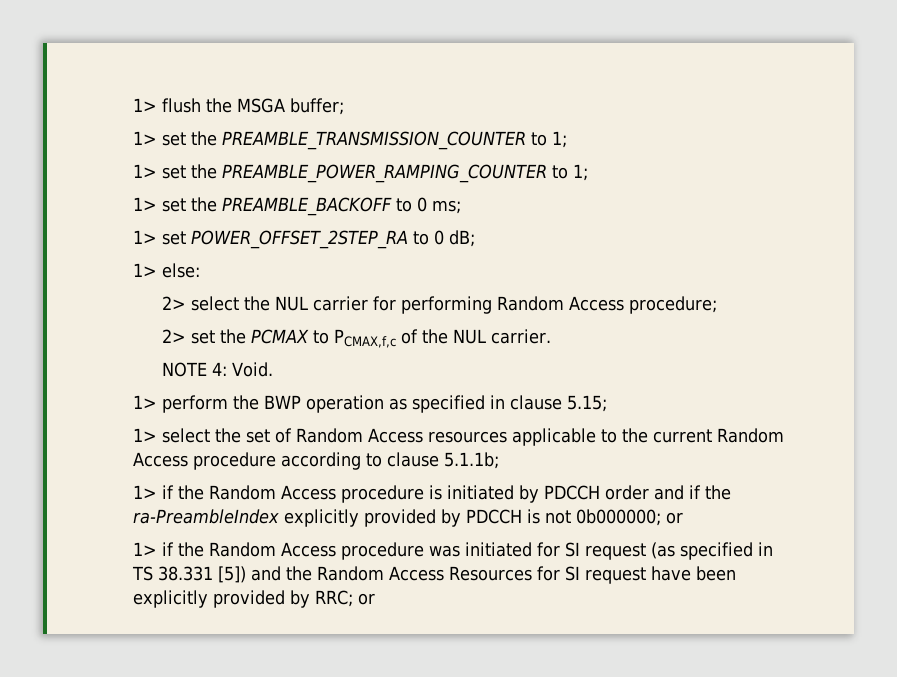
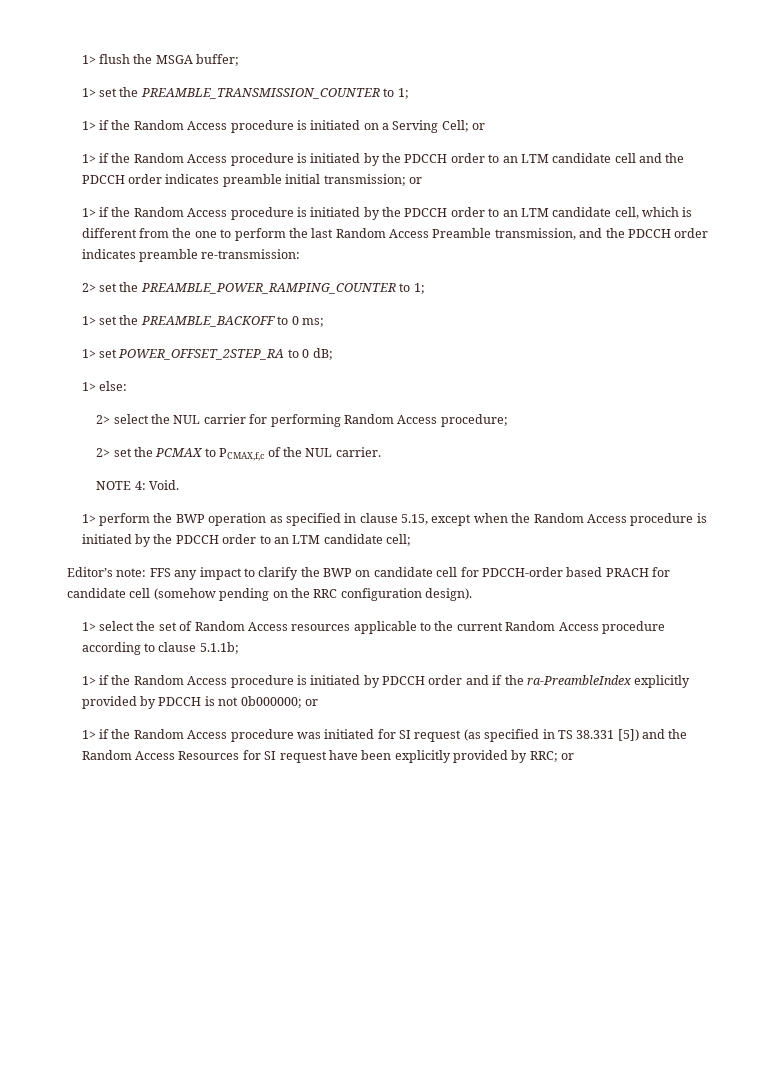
(158, 171) none -> [99,120,486,133] [81,153,685,166] [81,174,422,187] [81,207,693,220] [81,228,709,241] [81,249,301,262] [81,283,96,292] if the Random Access procedure is initiated on a Serving Cell; or // 1> if the Random Access procedure is initiated by the PDCCH order to an LTM candidate cell and the PDCCH order indicates preamble initial transmission; or // 1> if the Random Access procedure is initiated by the PDCCH order to an LTM candidate cell, which is different from the one to perform the last Random Access Preamble transmission, and the PDCCH order indicates preamble re-transmission: // 2>
[567,395,608,412] 5.15; -> [401,513,707,526] [81,534,412,547] [67,567,670,580] [67,588,472,601] 5.15, except when the Random Access procedure is initiated by the PDCCH order to an LTM candidate cell; // Editor’s note: FFS any impact to clarify the BWP on candidate cell for PDCCH-order based PRACH for candidate cell (somehow pending on the RRC configuration design).

